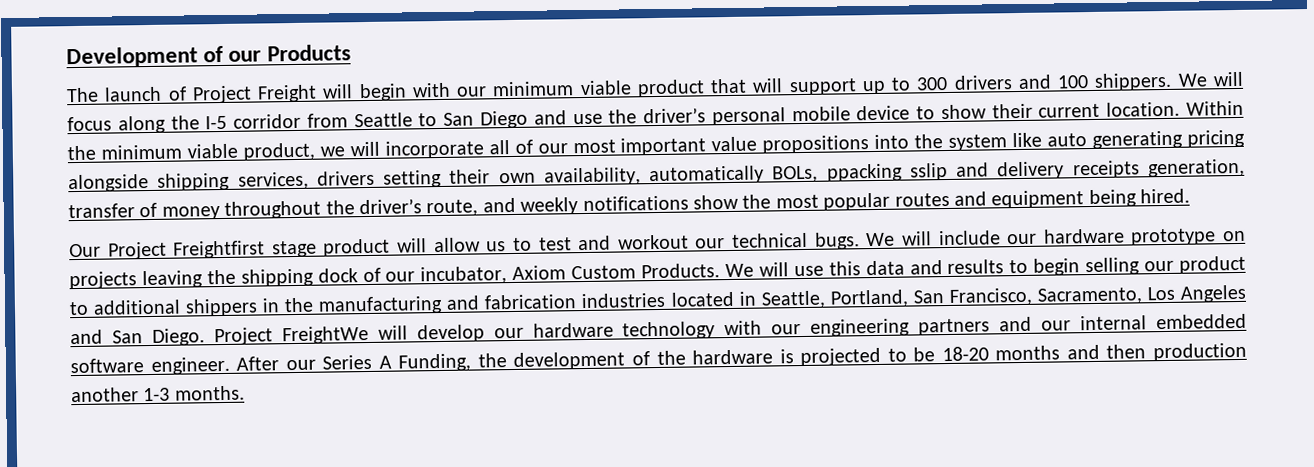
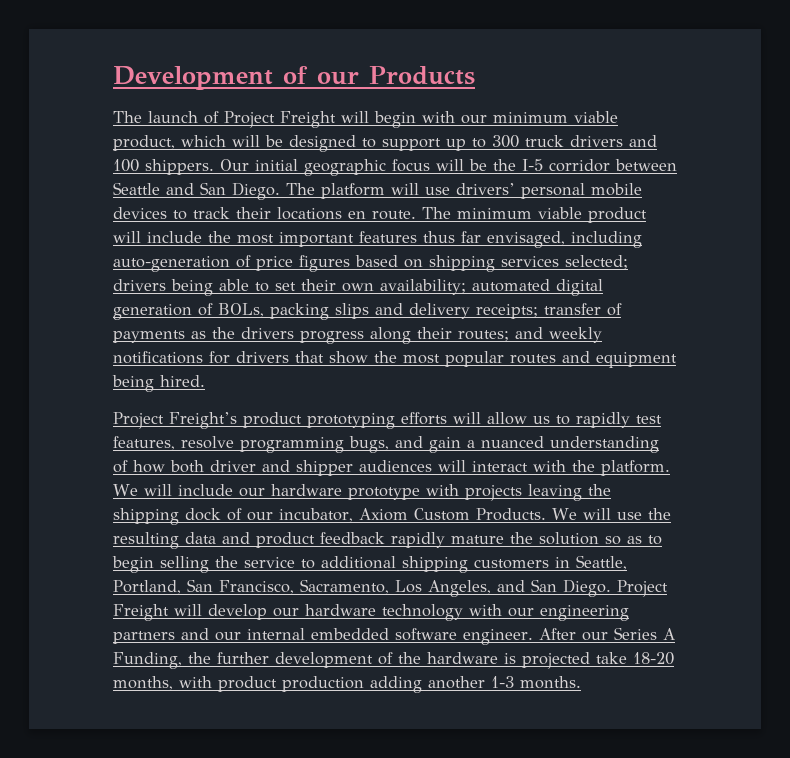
[636,78,784,98] product that will -> [113,135,376,152] product, which will be designed to
(949, 83) none -> [525,135,564,147] truck
[1177,71,1244,87] [67,100,1244,134] [67,129,1246,161] [68,158,1245,193] [68,195,689,220] We will focus along the I-5 corridor from Seattle to San Diego and use the driver’s personal mobile device to show their current location. Within the minimum viable product, we will incorporate all of our most important value propositions into the system like auto generating pricing alongside shipping services, drivers setting their own availability, automatically BOLs, ppacking sslip and delivery receipts generation, transfer of money throughout the driver’s route, and weekly notifications -> [220,159,677,176] [113,182,642,200] [113,207,647,223] [113,231,642,248] [113,255,628,272] [113,279,603,296] [113,303,622,320] [113,327,602,344] [113,351,324,364] Our initial geographic focus will be the I-5 corridor between Seattle and San Diego. The platform will use drivers’ personal mobile devices to track their locations en route. The minimum viable product will include the most important features thus far envisaged, including auto-generation of price figures based on shipping services selected; drivers being able to set their own availability; automated digital generation of BOLs, packing slips and delivery receipts; transfer of payments as the drivers progress along their routes; and weekly notifications for drivers that
[69,232,860,260] Our Project Freightfirst stage product will allow us to test and workout our technical bugs. -> [113,412,662,429] [113,436,659,453] [113,460,670,476] Project Freight’s product prototyping efforts will allow us to rapidly test features, resolve programming bugs, and gain a nuanced understanding of how both driver and shipper audiences will interact with the platform.
[1222,230,1246,242] on -> [425,484,459,496] with
[828,255,1246,276] [69,291,735,317] this data and results to begin selling our product to additional shippers in the manufacturing and fabrication industries located -> [647,508,671,520] [113,532,662,549] [112,556,549,573] the resulting data and product feedback rapidly mature the solution so as to begin selling the service to additional shipping customers
[1179,284,1246,303] Angeles -> [428,580,491,597] Angeles,
[281,325,369,345] FreightWe -> [113,604,169,621] Freight
(507, 360) none -> [217,652,269,664] further
[887,342,1247,362] to be 18-20 months and then production -> [596,652,674,665] [113,676,422,693] take 18-20 months, with product production adding

